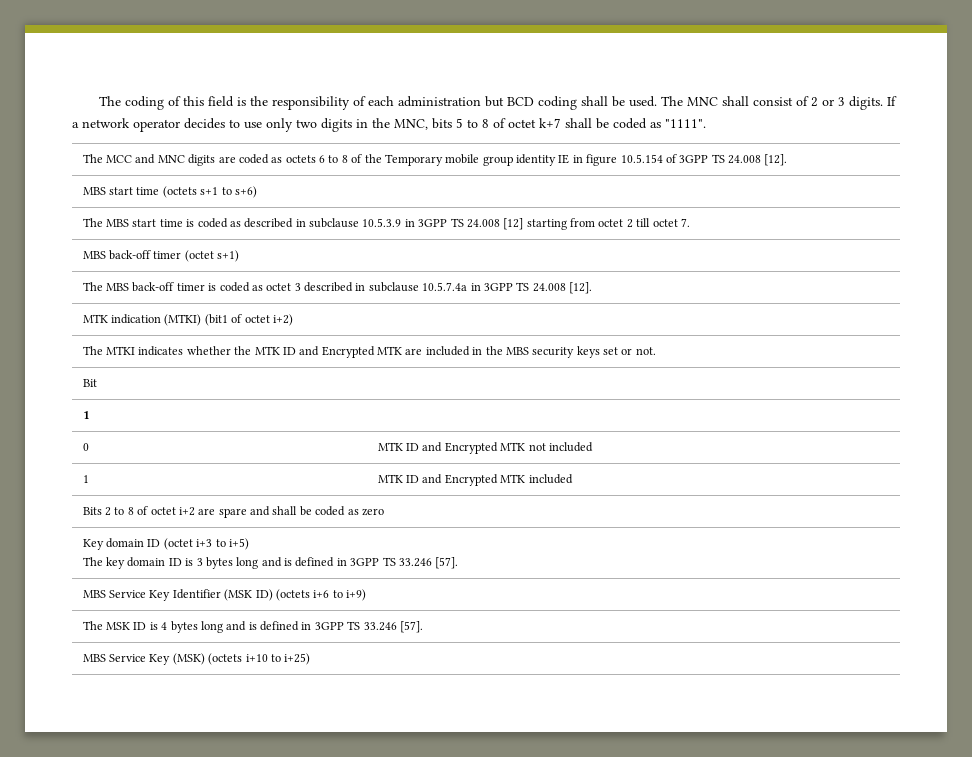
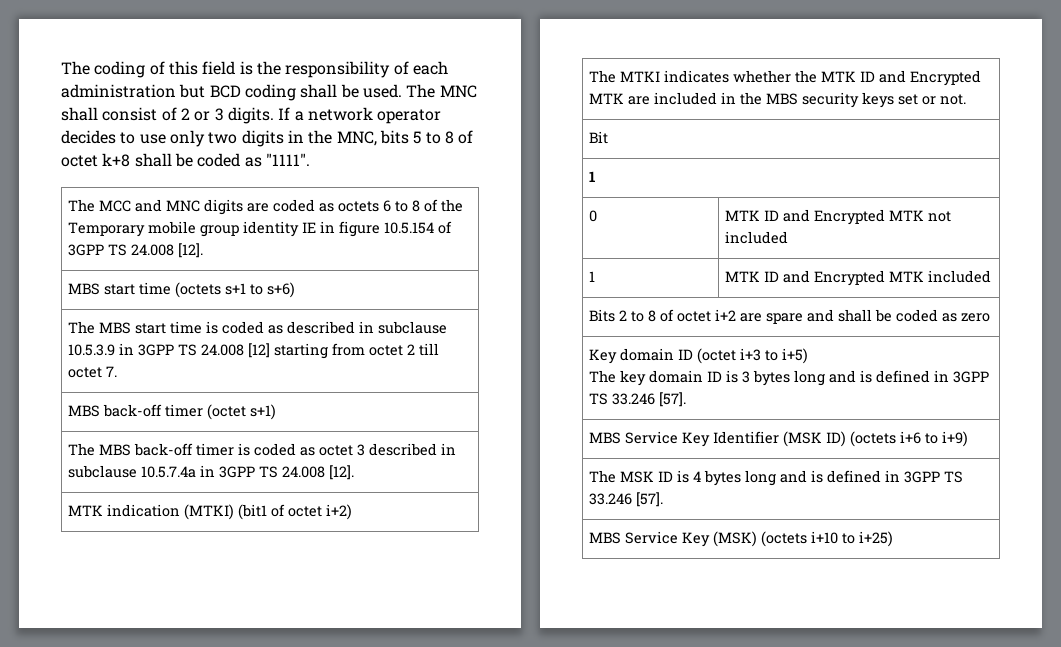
[539,118,561,128] k+7 -> [102,153,131,167] k+8

